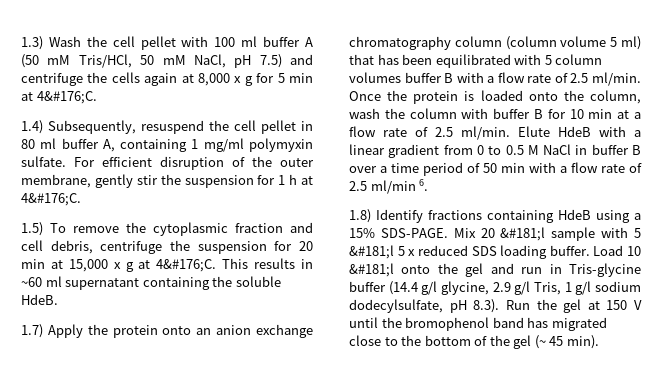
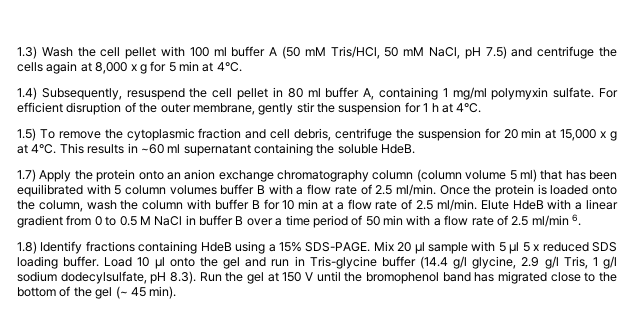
[36,91,97,104] 4&#176;C. -> [216,62,242,72] 4°C.
[21,193,81,206] 4&#176;C. -> [456,103,482,113] 4°C.
[156,259,217,272] 4&#176;C. -> [31,144,57,154] 4°C.
[500,227,546,241] &#181;l -> [414,242,425,254] μl
[349,245,394,259] &#181;l -> [509,242,520,254] μl
[349,263,394,277] &#181;l -> [154,257,165,269] μl

